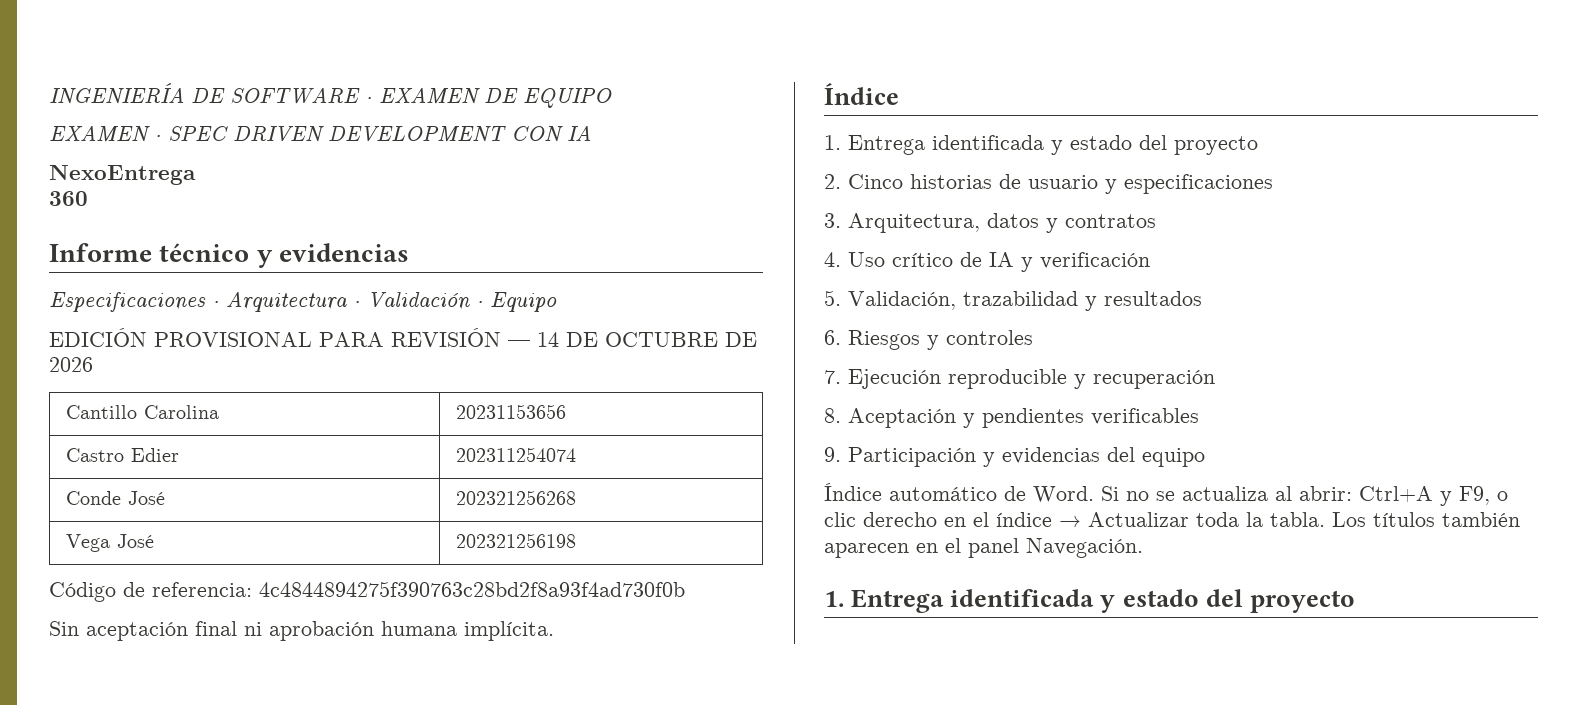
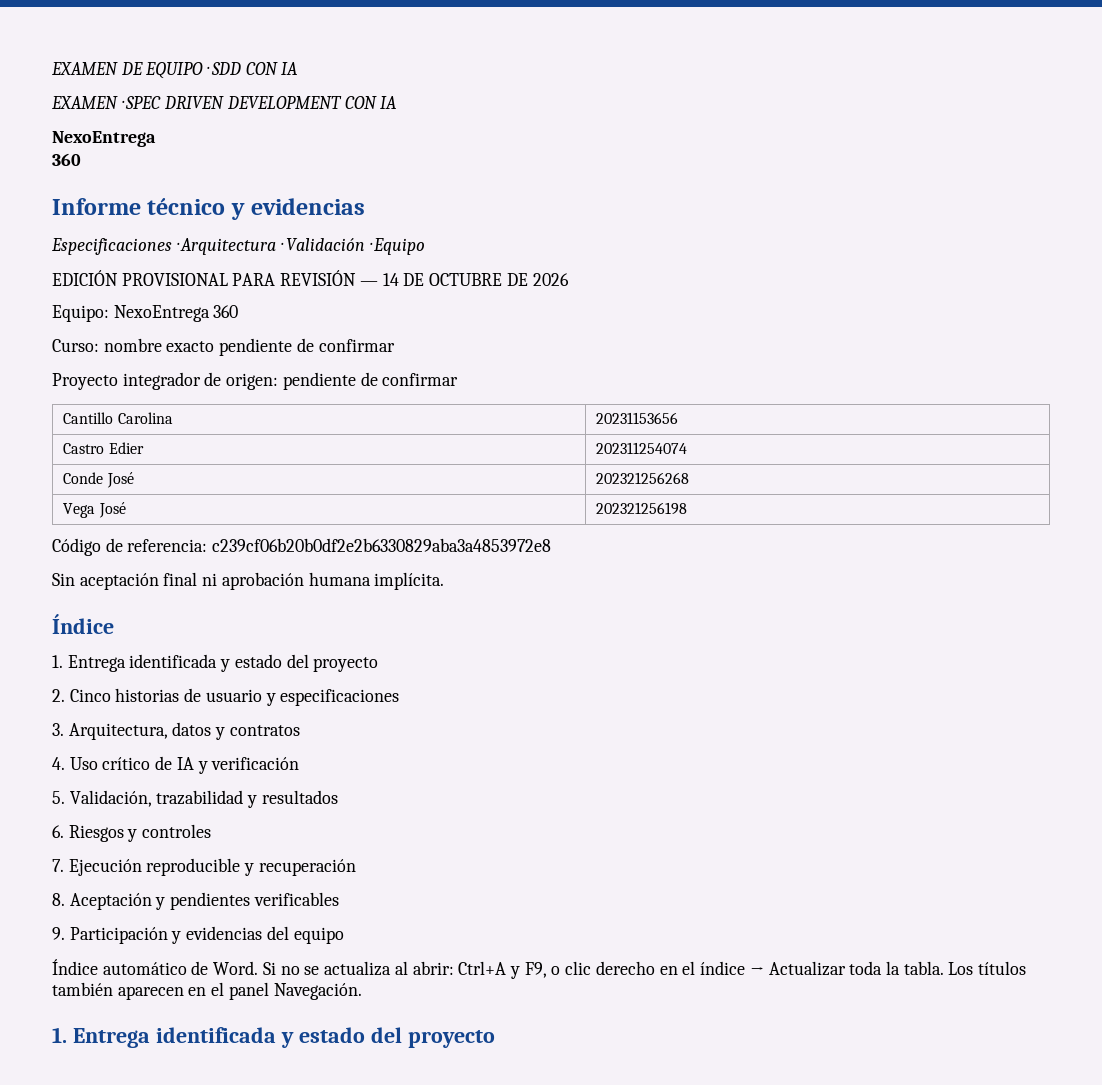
[49,83,372,105] INGENIERÍA DE SOFTWARE · -> (51, 68) none
(612, 98) none -> [207,62,299,75] · SDD CON IA
(93, 364) none -> [52,305,239,322] [52,338,395,356] [52,372,459,390] // Equipo: NexoEntrega 360 // Curso: nombre exacto pendiente de confirmar // Proyecto integrador de origen: pendiente de confirmar
[259,581,685,597] 4c4844894275f390763c28bd2f8a93f4ad730f0b -> [212,538,552,552] c239cf06b20b0df2e2b6330829aba3a4853972e8

